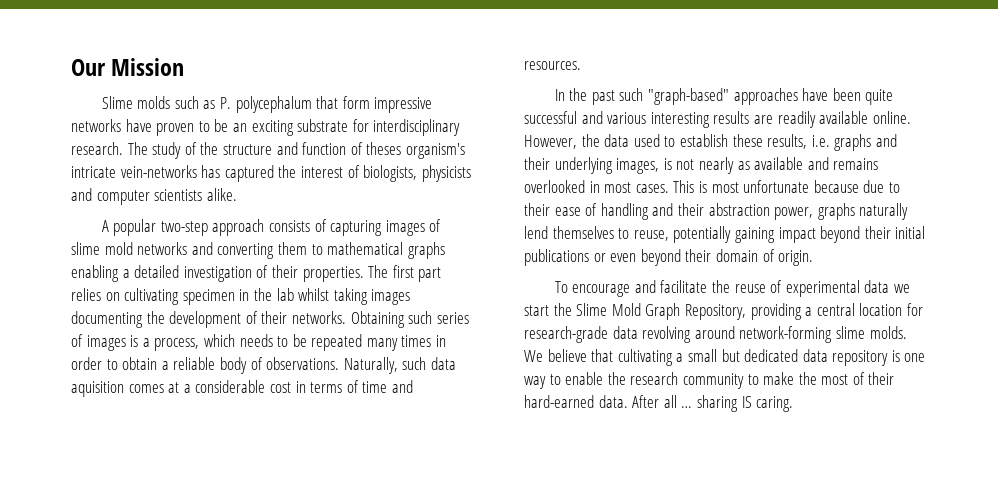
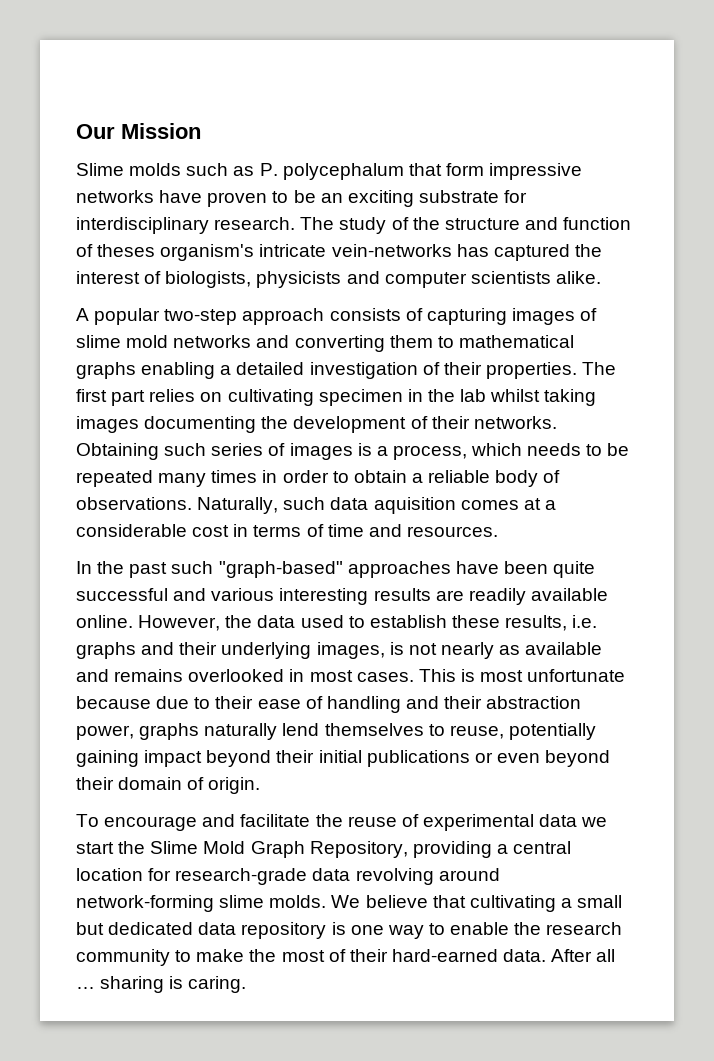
[741,396,752,408] IS -> [169,976,184,989] is

